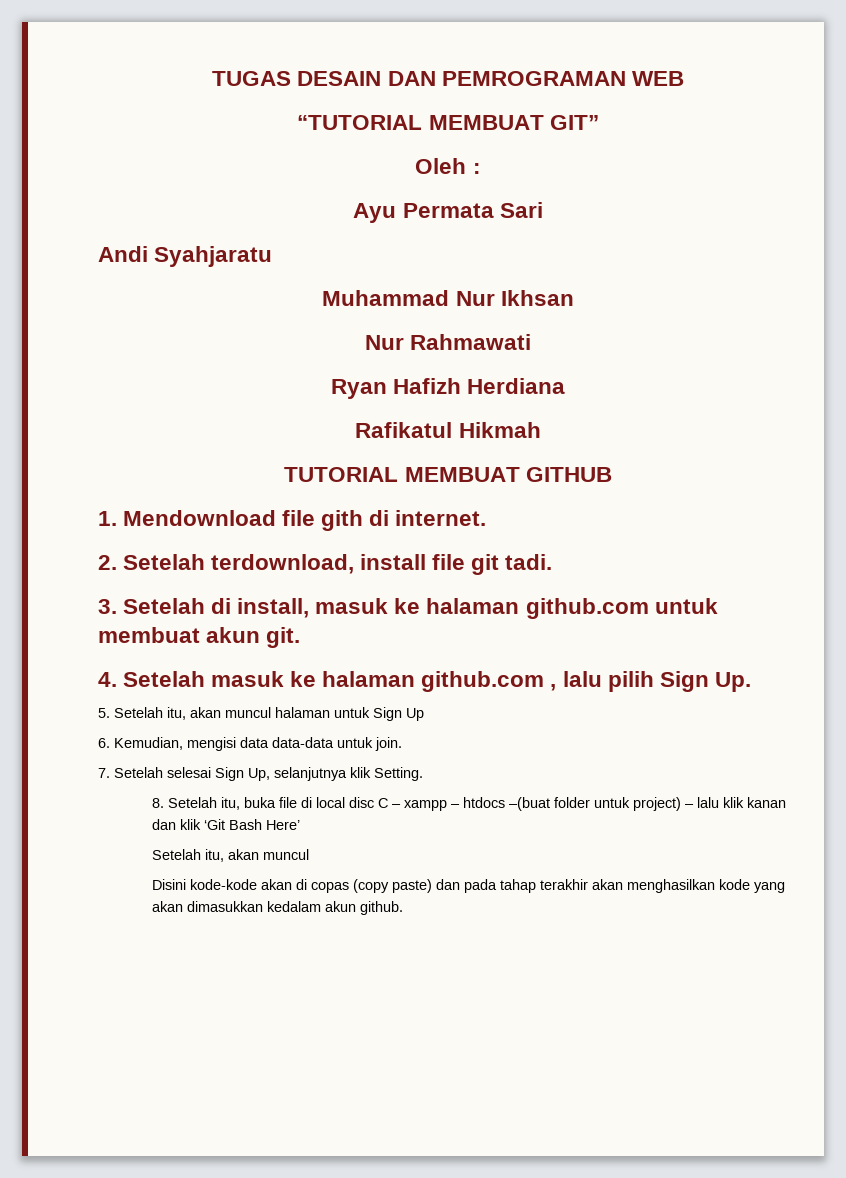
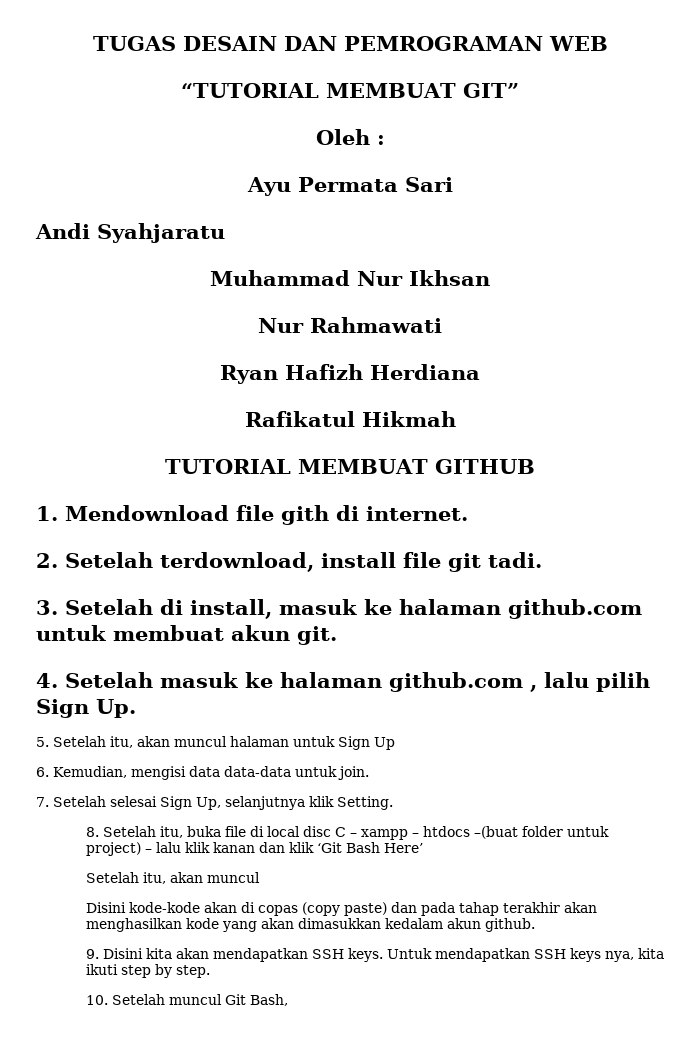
(403, 908) none -> [85,948,664,962] [85,964,210,978] [85,994,288,1006] // 9. Disini kita akan mendapatkan SSH keys. Untuk mendapatkan SSH keys nya, kita ikuti step by step. // 10. Setelah muncul Git Bash,

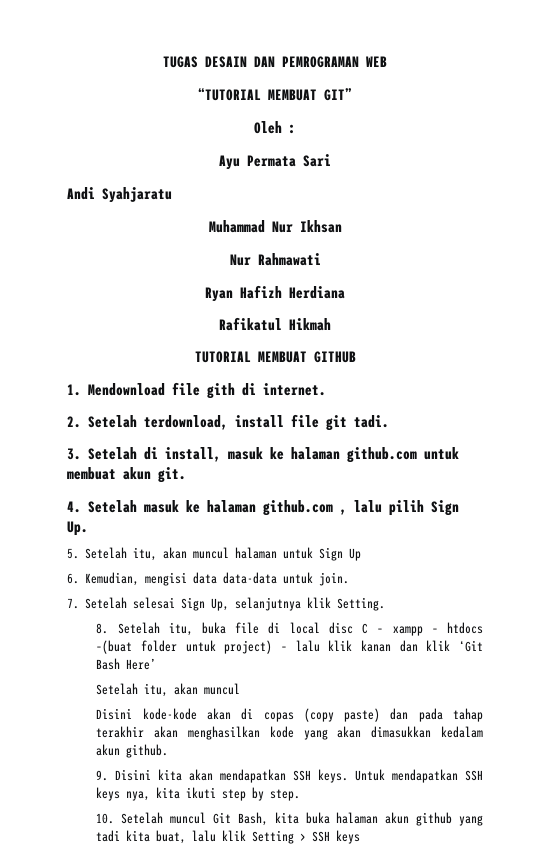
(288, 1000) none -> [274,812,484,826] [96,830,361,844] kita buka halaman akun github yang tadi kita buat, lalu klik Setting > SSH keys

